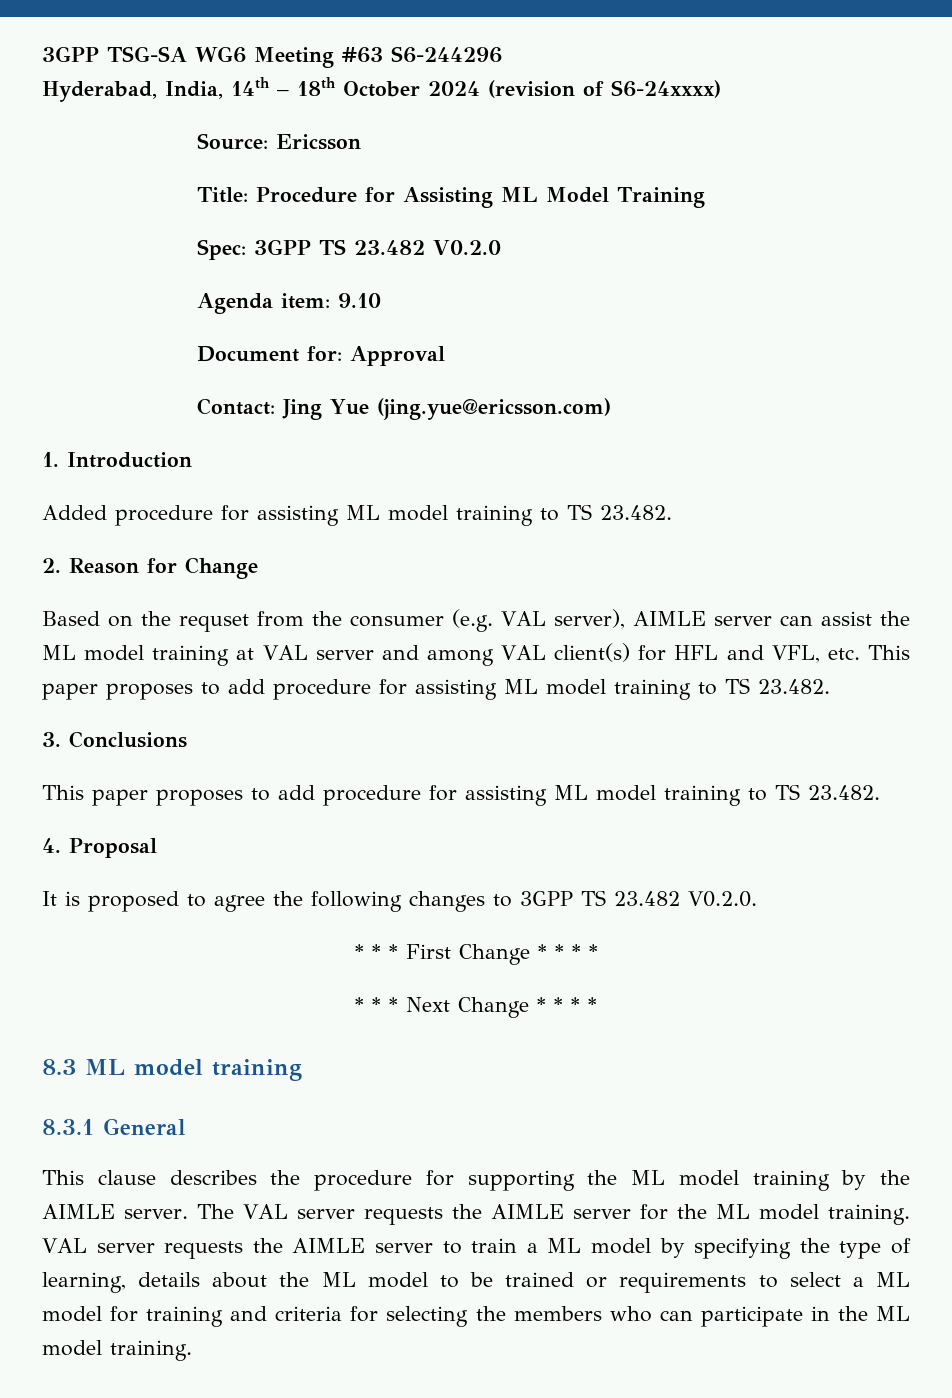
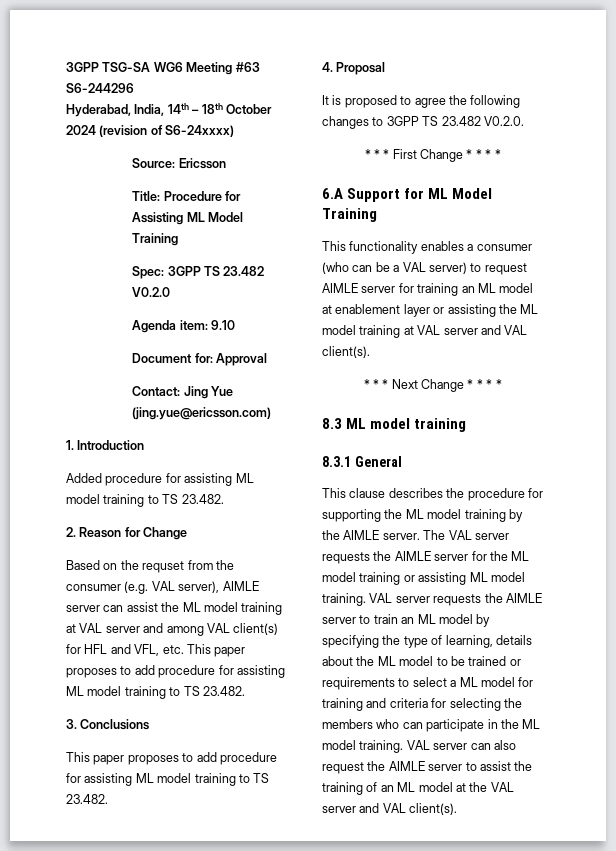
(598, 951) none -> [322,188,493,202] [322,208,377,222] [322,241,532,254] [322,262,527,275] [322,283,534,296] [322,304,539,317] [322,325,528,338] [322,346,370,358] // 6.A Support for ML Model Training // This functionality enables a consumer (who can be a VAL server) to request AIMLE server for training an ML model at enablement layer or assisting the ML model training at VAL server and VAL client(s).
(819, 1212) none -> [359,572,525,585] training or assisting ML model
[526,1243,538,1253] a -> [401,617,415,624] an
(192, 1350) none -> [406,740,516,750] [322,761,533,774] [322,782,514,795] [322,803,458,815] VAL server can also request the AIMLE server to assist the training of an ML model at the VAL server and VAL client(s).

